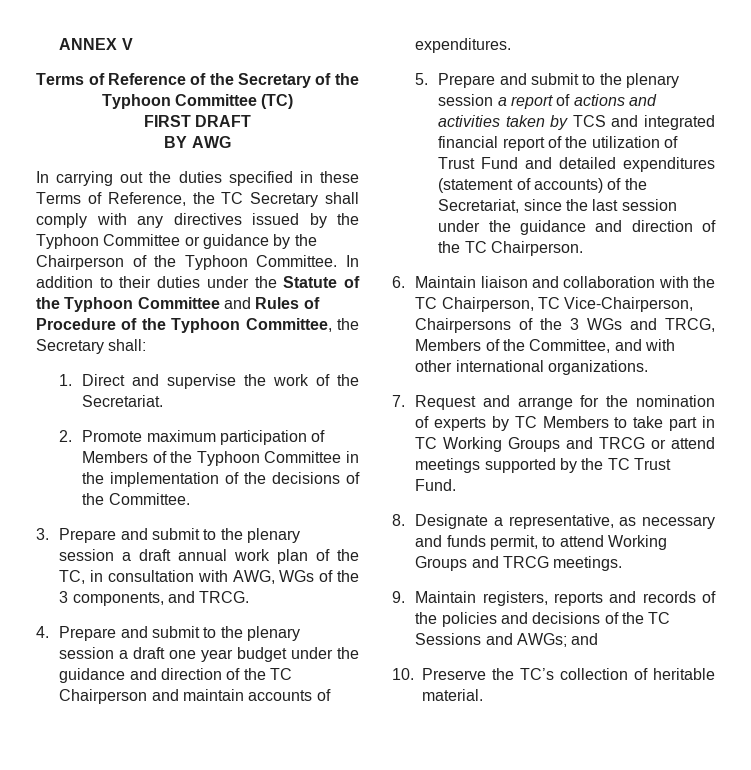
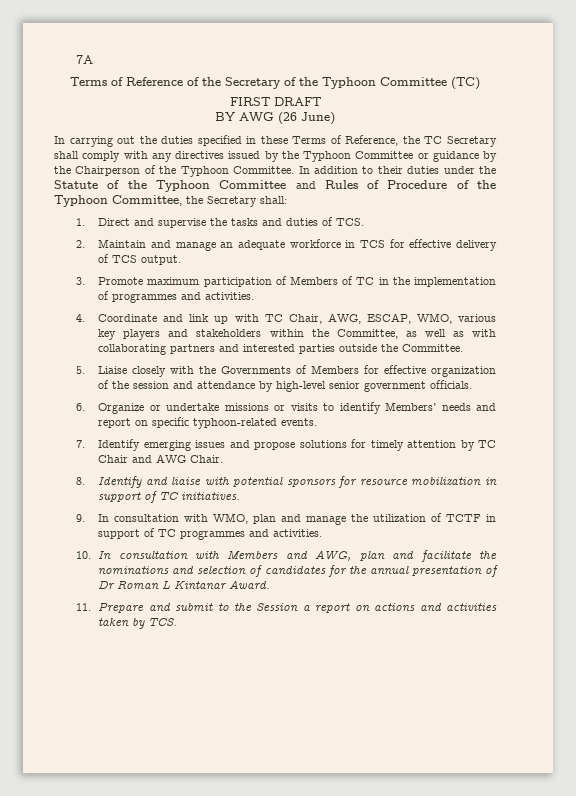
[59,38,133,50] ANNEX V -> [76,55,94,64] 7A
(231, 142) none -> [278,112,335,125] (26 June)
[273,374,359,386] [82,395,164,407] [59,430,73,442] work of the Secretariat. // 2. -> [231,217,365,226] [76,239,498,251] [98,254,182,265] [76,277,86,285] tasks and duties of TCS. // 2. Maintain and manage an adequate workforce in TCS for effective delivery of TCS output. // 3.
[170,451,342,466] the Typhoon Committee -> [356,277,375,285] TC
[244,472,360,484] [82,493,190,505] [36,528,300,543] [59,549,359,564] [59,570,359,584] [59,591,250,606] [36,626,300,641] [59,647,359,662] [59,668,292,683] [59,689,331,704] [415,38,512,53] [415,73,680,88] [438,94,494,106] the decisions of the Committee. // 3. Prepare and submit to the plenary session a draft annual work plan of the TC, in consultation with AWG, WGs of the 3 components, and TRCG. // 4. Prepare and submit to the plenary session a draft one year budget under the guidance and direction of the TC Chairperson and maintain accounts of expenditures. // 5. Prepare and submit to the plenary session -> [112,292,255,303] [76,313,496,324] [98,329,496,340] [98,344,464,355] [76,365,497,377] [98,380,473,392] [76,402,497,414] [98,417,318,429] [76,439,497,451] [98,454,224,463] [76,476,497,488] [98,491,241,503] [76,513,496,525] [98,528,323,540] [76,550,498,562] [98,565,498,577] [98,580,271,590] [76,602,299,613] programmes and activities. // 4. Coordinate and link up with TC Chair, AWG, ESCAP, WMO, various key players and stakeholders within the Committee, as well as with collaborating partners and interested parties outside the Committee. // 5. Liaise closely with the Governments of Members for effective organization of the session and attendance by high-level senior government officials. // 6. Organize or undertake missions or visits to identify Members’ needs and report on specific typhoon-related events. // 7. Identify emerging issues and propose solutions for timely attention by TC Chair and AWG Chair. // 8. Identify and liaise with potential sponsors for resource mobilization in support of TC initiatives. // 9. In consultation with WMO, plan and manage the utilization of TCTF in support of TC programmes and activities. // 10. In consultation with Members and AWG, plan and facilitate the nominations and selection of candidates for the annual presentation of Dr Roman L Kintanar Award. // 11. Prepare and submit to the Session
[556,94,571,106] of -> [354,605,370,611] on
[572,115,715,130] [438,136,679,151] [438,157,715,172] [438,178,647,193] [438,199,677,213] [438,220,716,235] [438,241,584,256] [392,276,715,288] [415,297,694,312] [415,318,715,333] [415,339,675,353] [415,360,648,375] [392,395,715,410] [415,416,715,431] [415,437,715,452] [415,458,671,473] [415,479,457,491] [392,514,715,529] [415,535,667,550] [415,556,623,571] [392,591,716,606] [415,612,671,627] [415,633,599,647] [392,668,715,680] [422,689,483,701] TCS and integrated financial report of the utilization of Trust Fund and detailed expenditures (statement of accounts) of the Secretariat, since the last session under the guidance and direction of the TC Chairperson. // 6. Maintain liaison and collaboration with the TC Chairperson, TC Vice-Chairperson, Chairpersons of the 3 WGs and TRCG, Members of the Committee, and with other international organizations. // 7. Request and arrange for the nomination of experts by TC Members to take part in TC Working Groups and TRCG or attend meetings supported by the TC Trust Fund. // 8. Designate a representative, as necessary and funds permit, to attend Working Groups and TRCG meetings. // 9. Maintain registers, reports and records of the policies and decisions of the TC Sessions and AWGs; and // 10. Preserve the TC’s collection of heritable material. -> [148,618,178,626] TCS.

